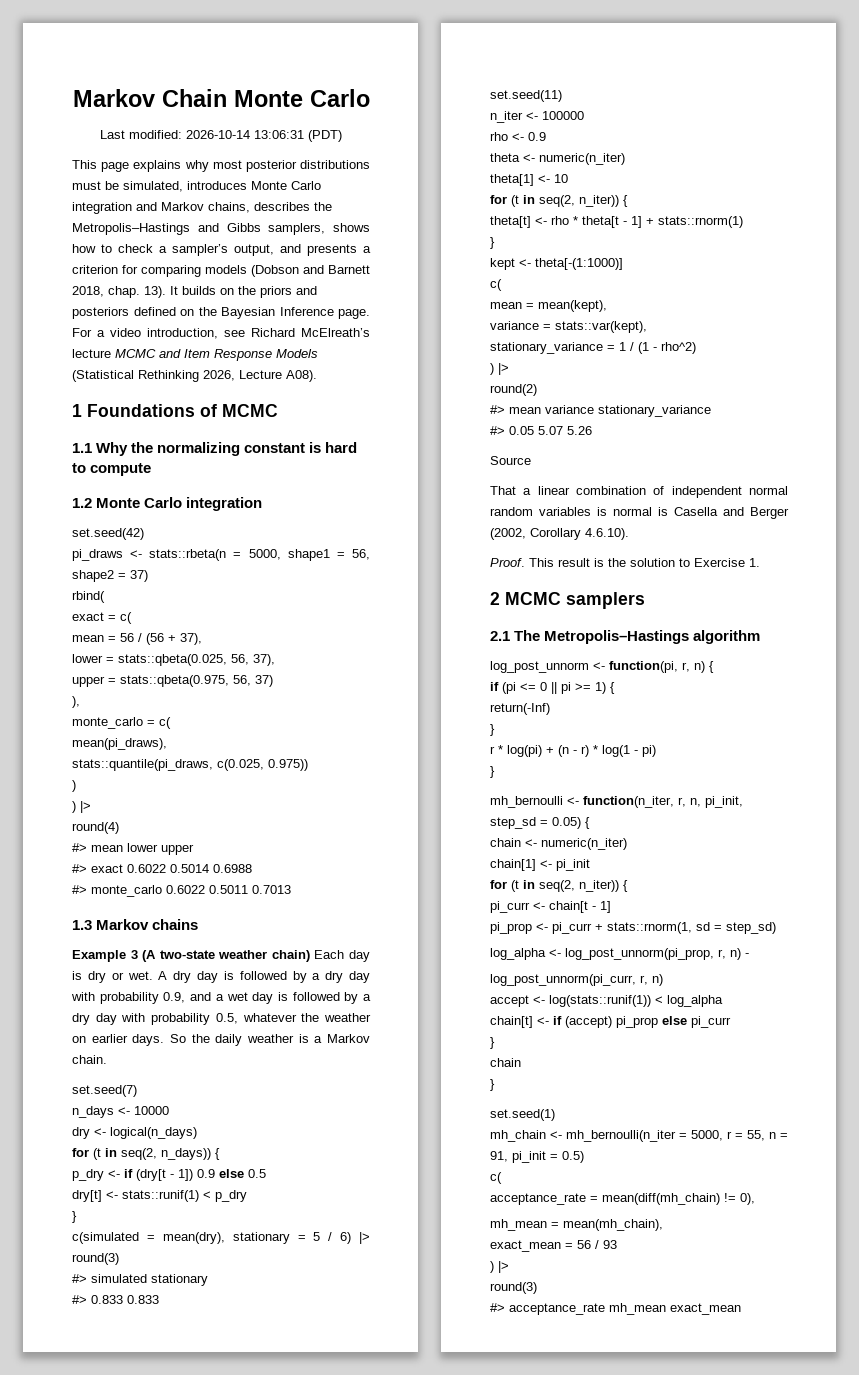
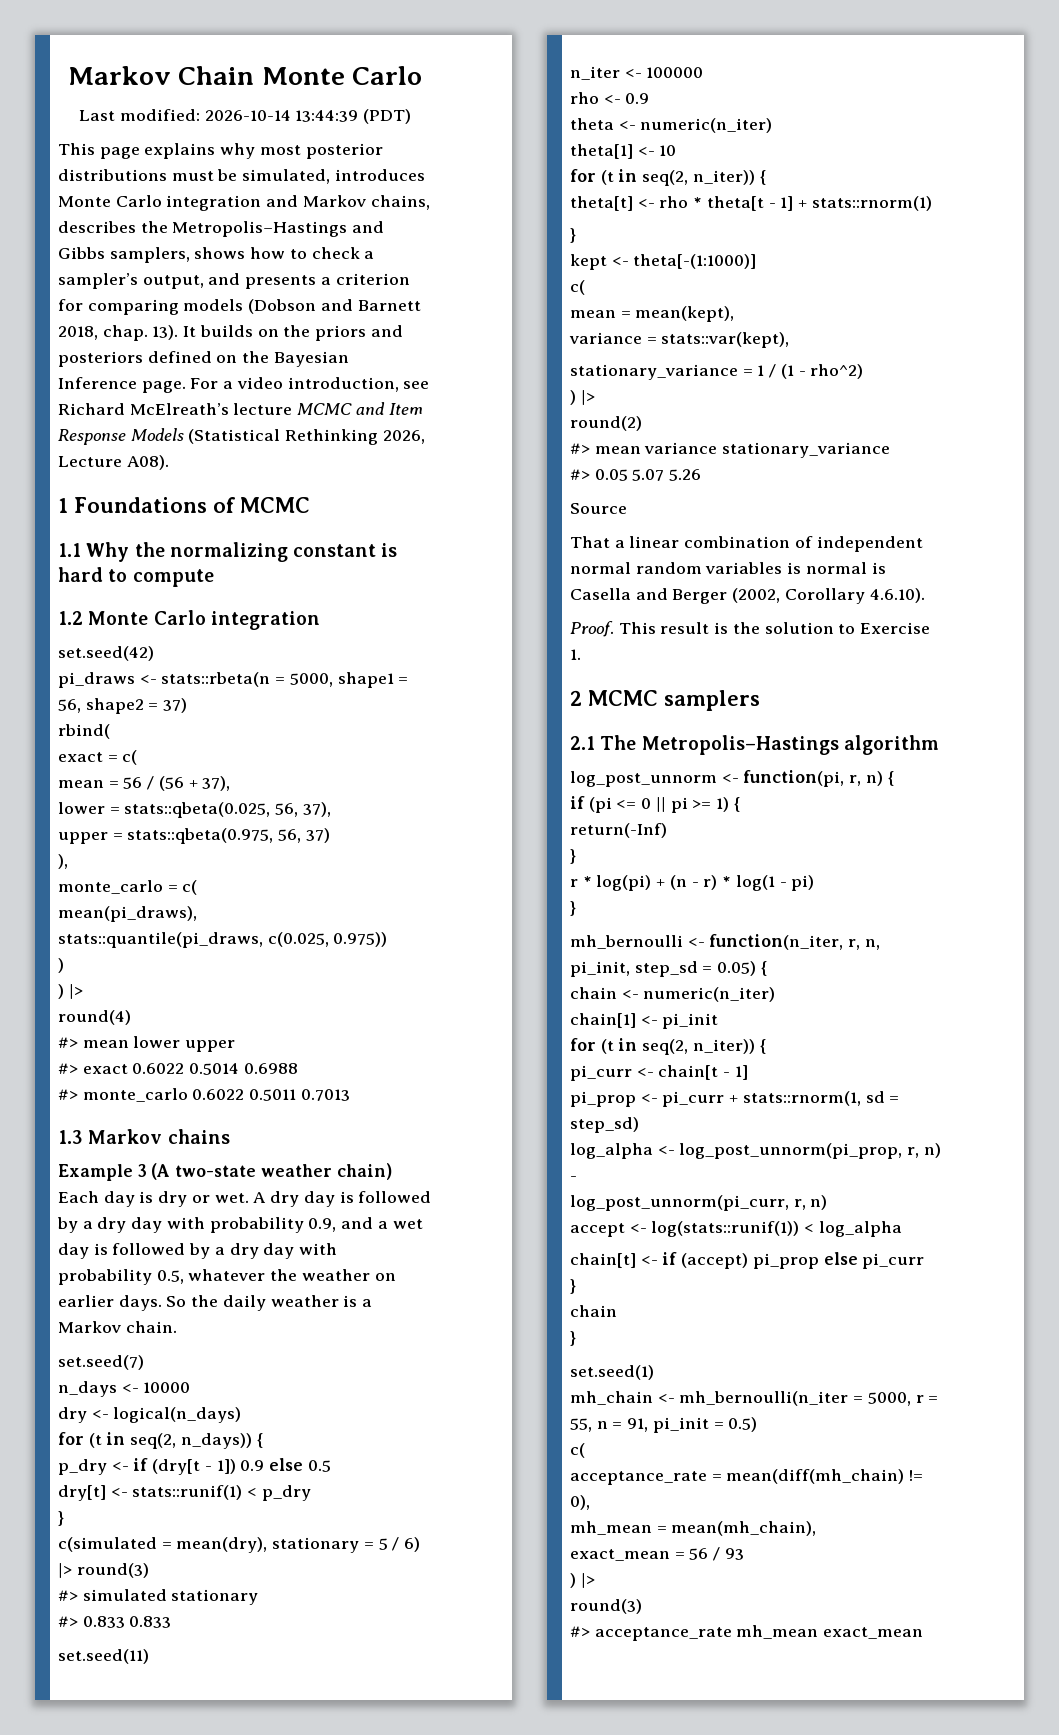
[254,130,304,139] 13:06:31 -> [295,110,359,122] 13:44:39

